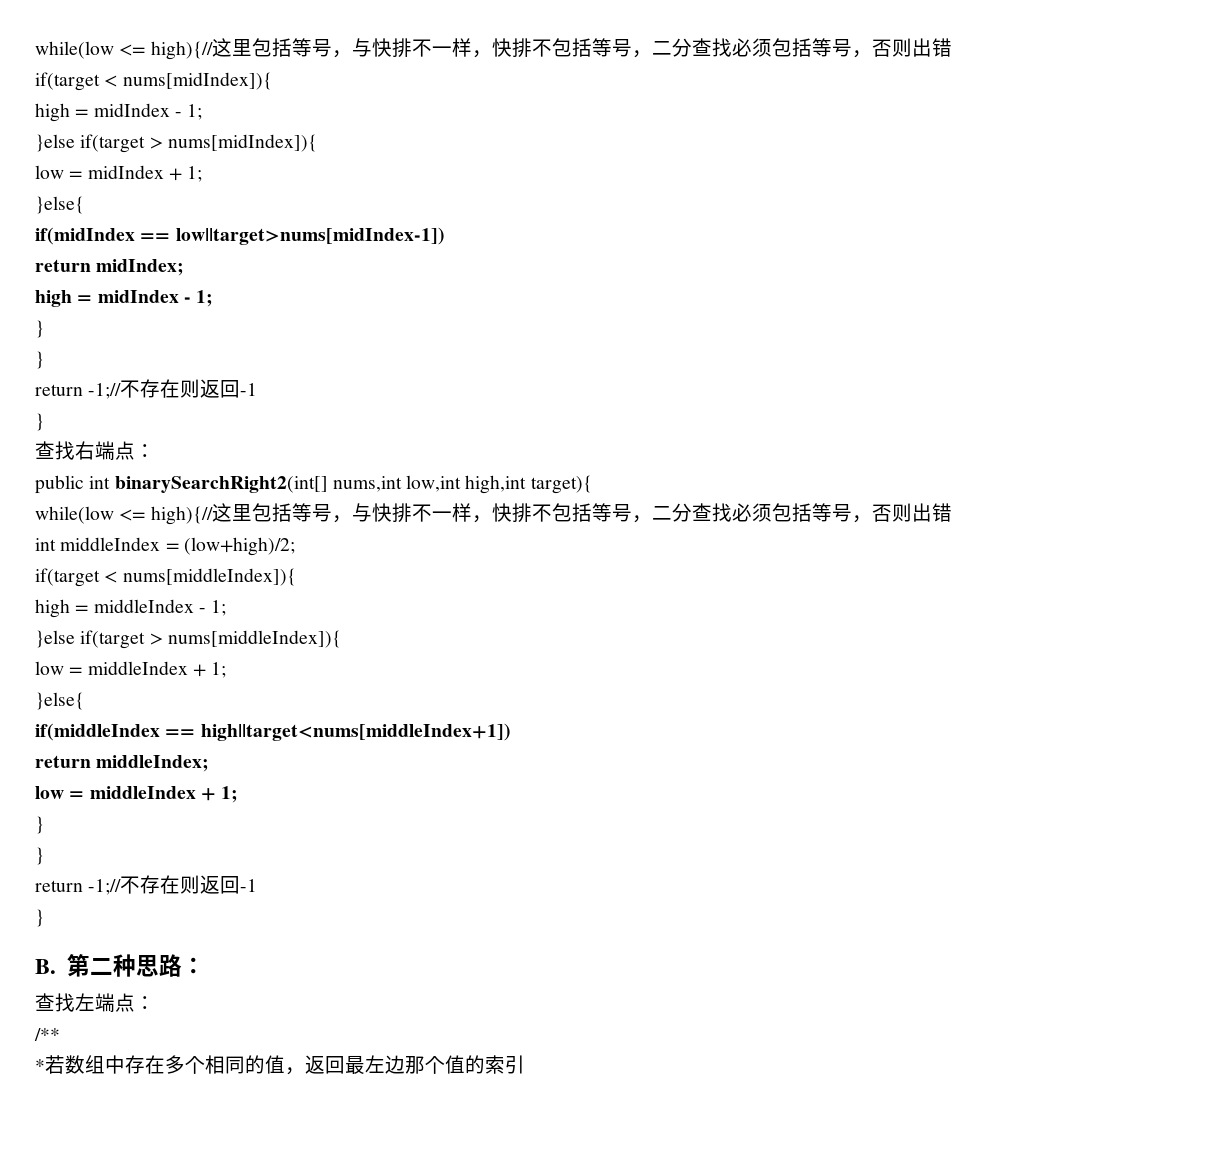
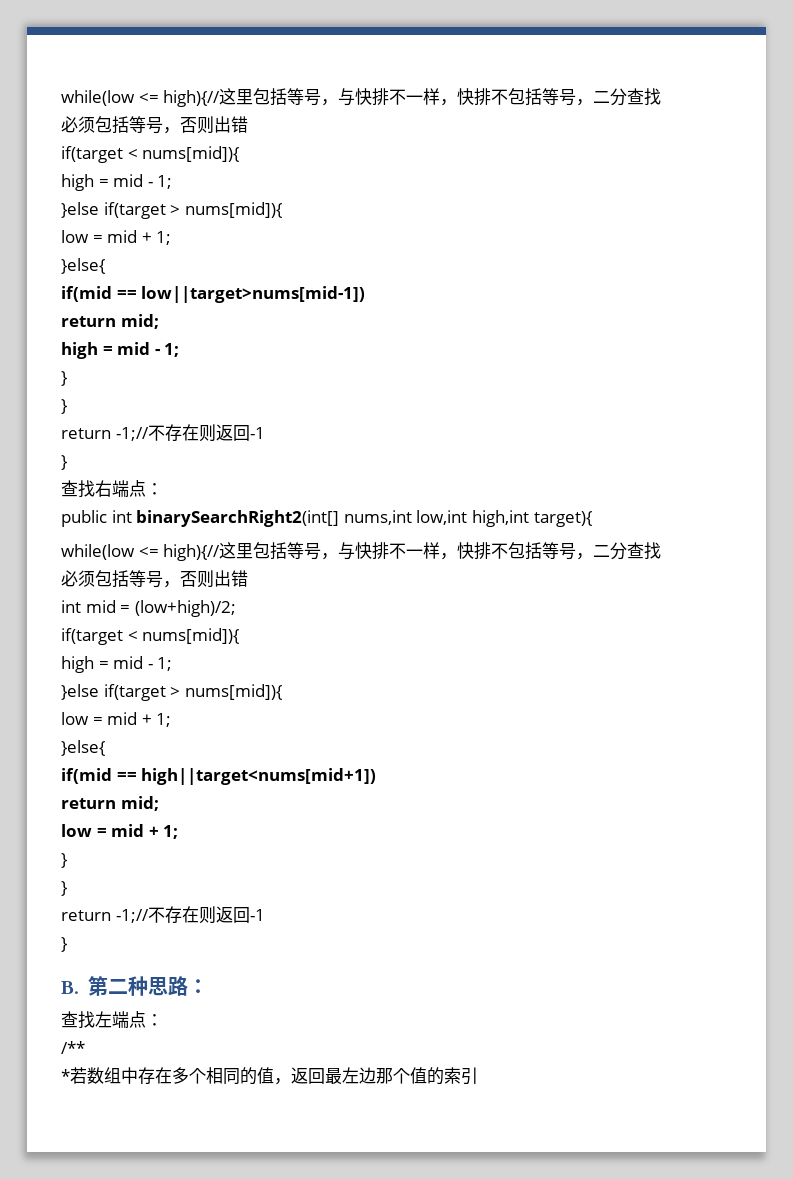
[122,72,272,90] [35,103,203,122] [35,134,317,153] [35,165,203,182] [35,196,84,214] [35,227,445,245] [35,259,185,276] [35,290,179,307] nums[midIndex]){ // high = midIndex - 1; // }else if(target > nums[midIndex]){ // low = midIndex + 1; // }else{ // if(midIndex == low||target>nums[midIndex-1]) // return midIndex; // high = midIndex -> [142,146,240,162] [61,174,173,191] [61,202,282,219] [61,230,172,245] [61,258,105,274] [61,286,366,303] [61,314,159,329] [61,342,151,359] nums[mid]){ // high = mid - 1; // }else if(target > nums[mid]){ // low = mid + 1; // }else{ // if(mid == low||target>nums[mid-1]) // return mid; // high = mid
[60,537,161,551] middleIndex -> [85,600,116,613] mid
[122,568,296,586] [35,599,227,618] [35,630,341,649] [35,661,227,678] [35,692,84,710] [35,723,511,741] [35,755,210,772] [35,786,196,799] nums[middleIndex]){ // high = middleIndex - 1; // }else if(target > nums[middleIndex]){ // low = middleIndex + 1; // }else{ // if(middleIndex == high||target<nums[middleIndex+1]) // return middleIndex; // low = middleIndex -> [142,628,240,644] [61,656,173,673] [61,684,282,701] [61,712,172,727] [61,740,105,756] [61,768,377,785] [61,796,159,811] [61,824,145,837] nums[mid]){ // high = mid - 1; // }else if(target > nums[mid]){ // low = mid + 1; // }else{ // if(mid == high||target<nums[mid+1]) // return mid; // low = mid

